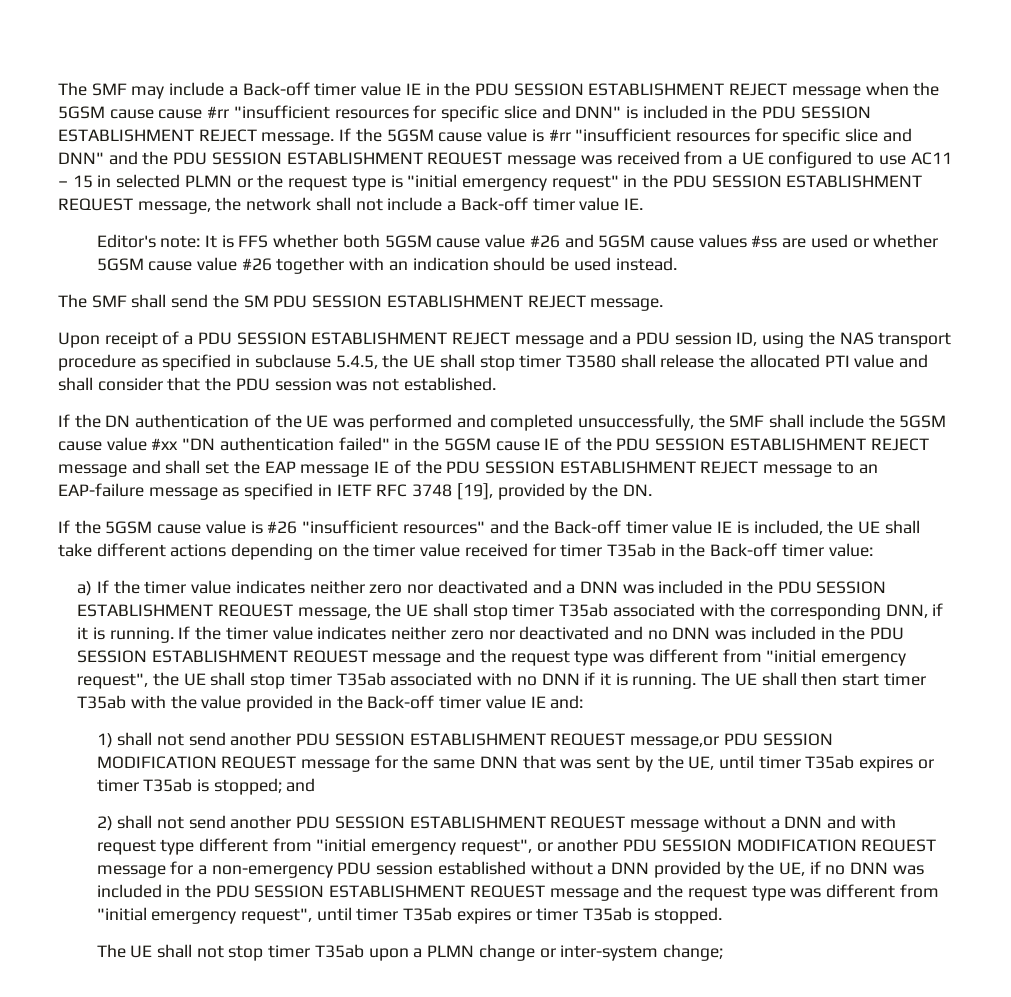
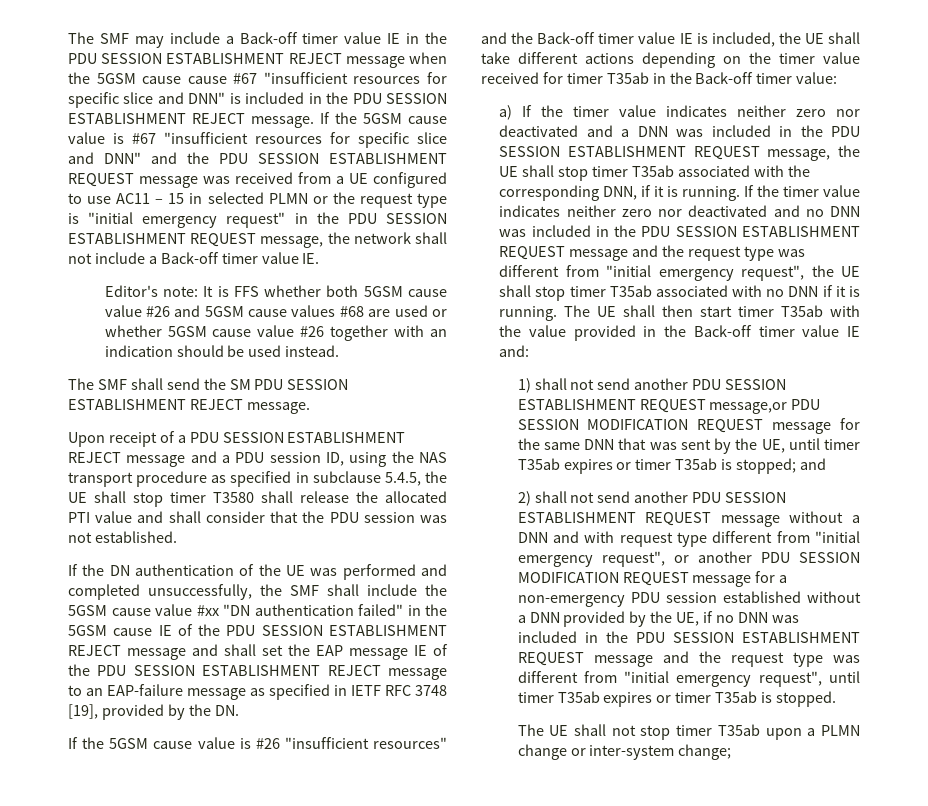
[207,106,230,118] #rr -> [233,73,258,84] #67
[548,129,571,141] #rr -> [132,133,156,144] #67
[751,235,778,248] #ss -> [339,306,364,317] #68

